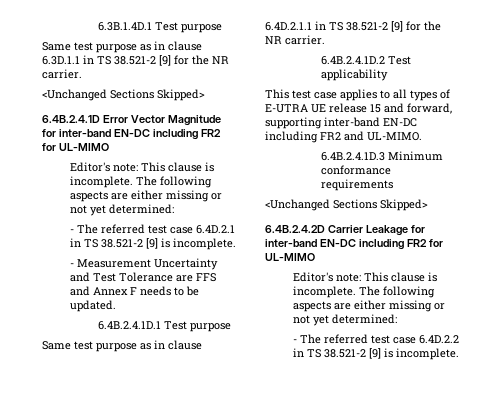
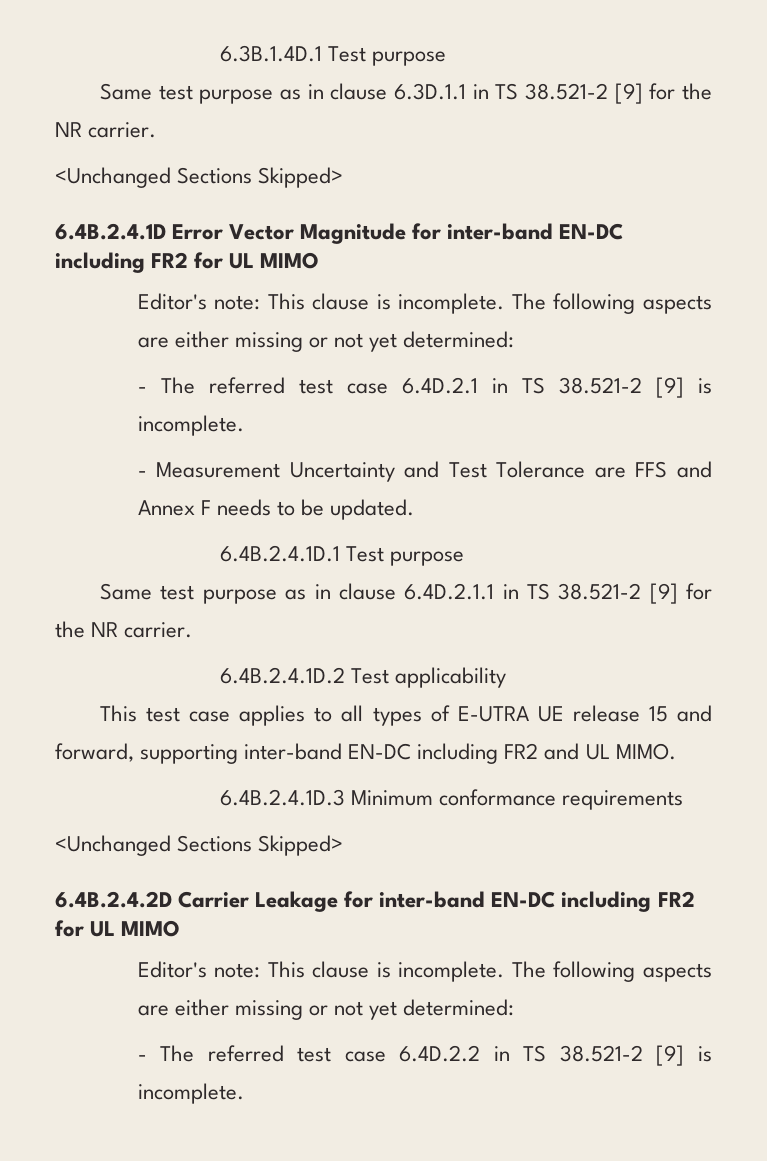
[58,143,109,151] UL-MIMO -> [229,252,320,269] UL MIMO
[367,132,422,141] UL-MIMO. -> [585,743,676,760] UL MIMO.
[265,253,315,261] UL-MIMO -> [90,920,181,937] UL MIMO

